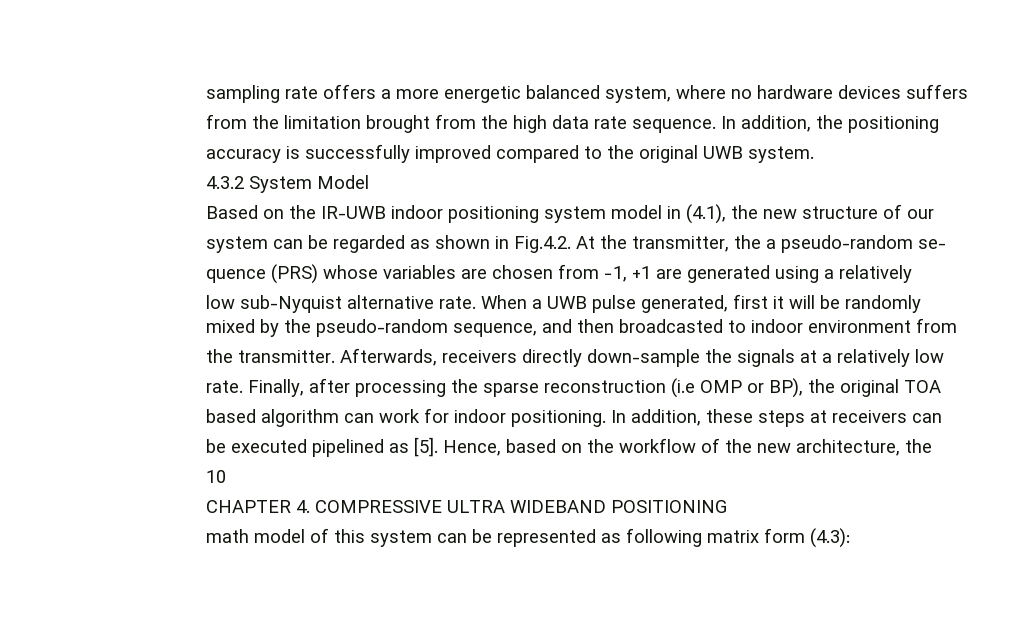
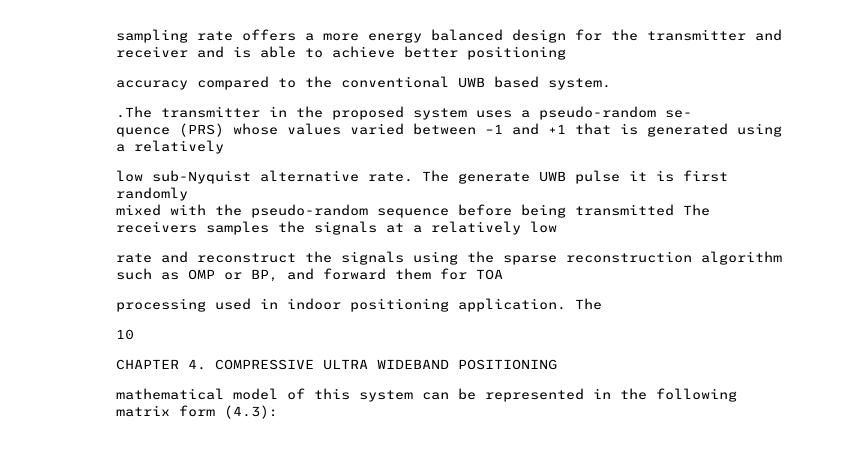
[444,84,969,103] [206,114,940,133] [206,144,815,163] [206,175,370,193] [206,204,935,224] [206,235,762,253] energetic balanced system, where no hardware devices suffers // from the limitation brought from the high data rate sequence. In addition, the positioning // accuracy is successfully improved compared to the original UWB system. // 4.3.2 System Model // Based on the IR-UWB indoor positioning system model in (4.1), the new structure of our // system can be regarded as shown in Fig.4.2. At the transmitter, the -> [367,29,782,43] [115,46,566,60] [115,76,611,90] [115,106,512,120] energy balanced design for the transmitter and receiver and is able to achieve better positioning // accuracy compared to the conventional UWB based system. // .The transmitter in the proposed system uses
[383,264,683,282] variables are chosen from −1, +1 are -> [286,123,638,135] values varied between −1 and +1 that is
[481,294,841,313] When a UWB pulse generated, first it will be -> [421,170,728,184] The generate UWB pulse it is first
[260,319,280,337] by -> [169,204,206,215] with
[453,318,958,337] [206,348,701,367] sequence, and then broadcasted to indoor environment from // the transmitter. Afterwards, receivers directly down-sample -> [376,204,710,218] [115,221,269,235] sequence before being transmitted The receivers samples
[206,378,942,398] [206,408,943,427] [206,437,933,457] rate. Finally, after processing the sparse reconstruction (i.e OMP or BP), the original TOA // based algorithm can work for indoor positioning. In addition, these steps at receivers can // be executed pipelined as [5]. Hence, based on the workflow of the new architecture, the -> [115,251,782,265] [115,268,503,282] [115,298,602,312] rate and reconstruct the signals using the sparse reconstruction algorithm such as OMP or BP, and forward them for TOA // processing used in indoor positioning application. The
[206,529,250,543] math -> [115,388,224,400] mathematical
[601,533,622,543] as -> [592,388,647,400] in the

